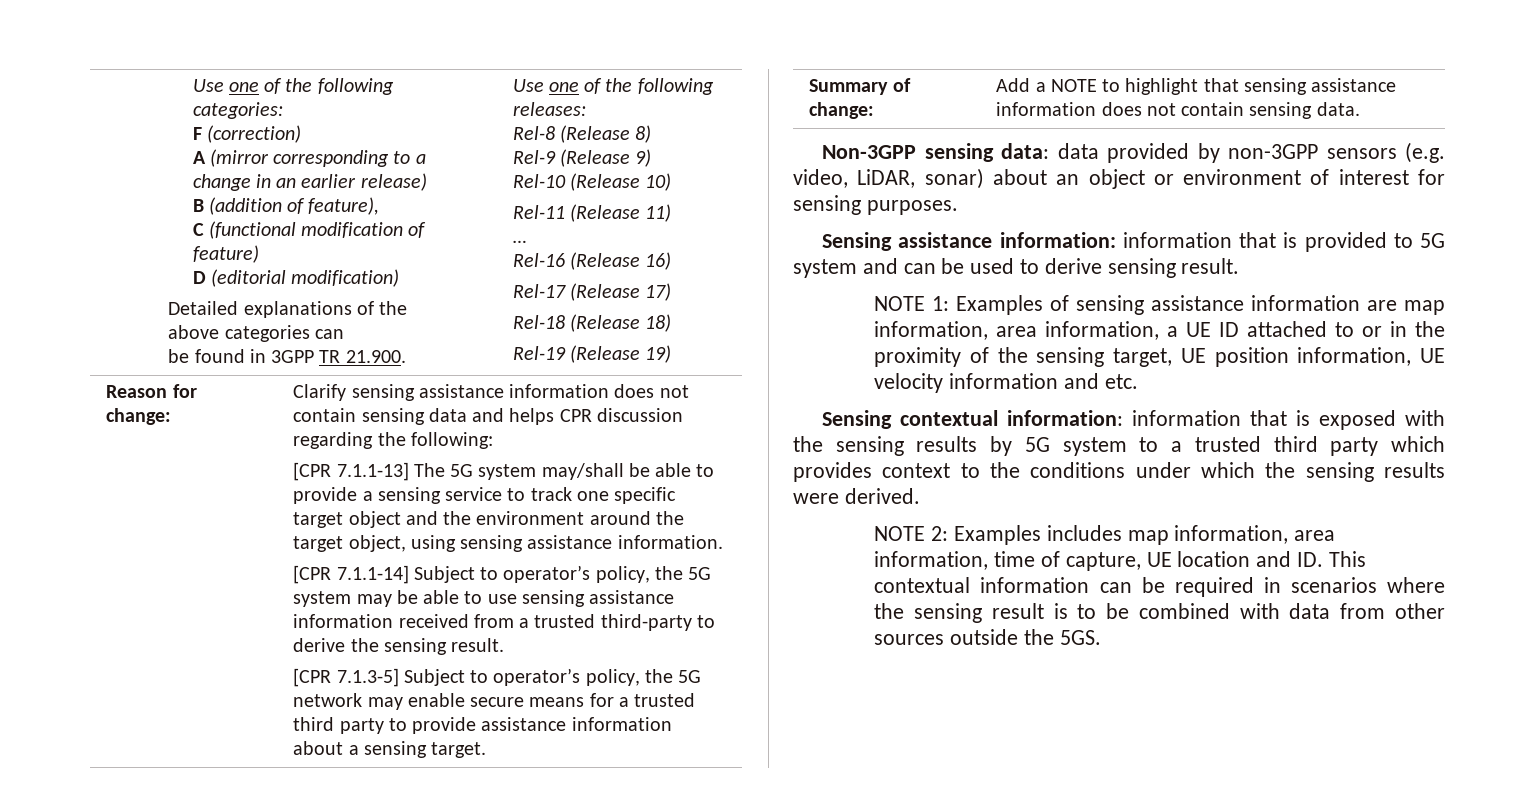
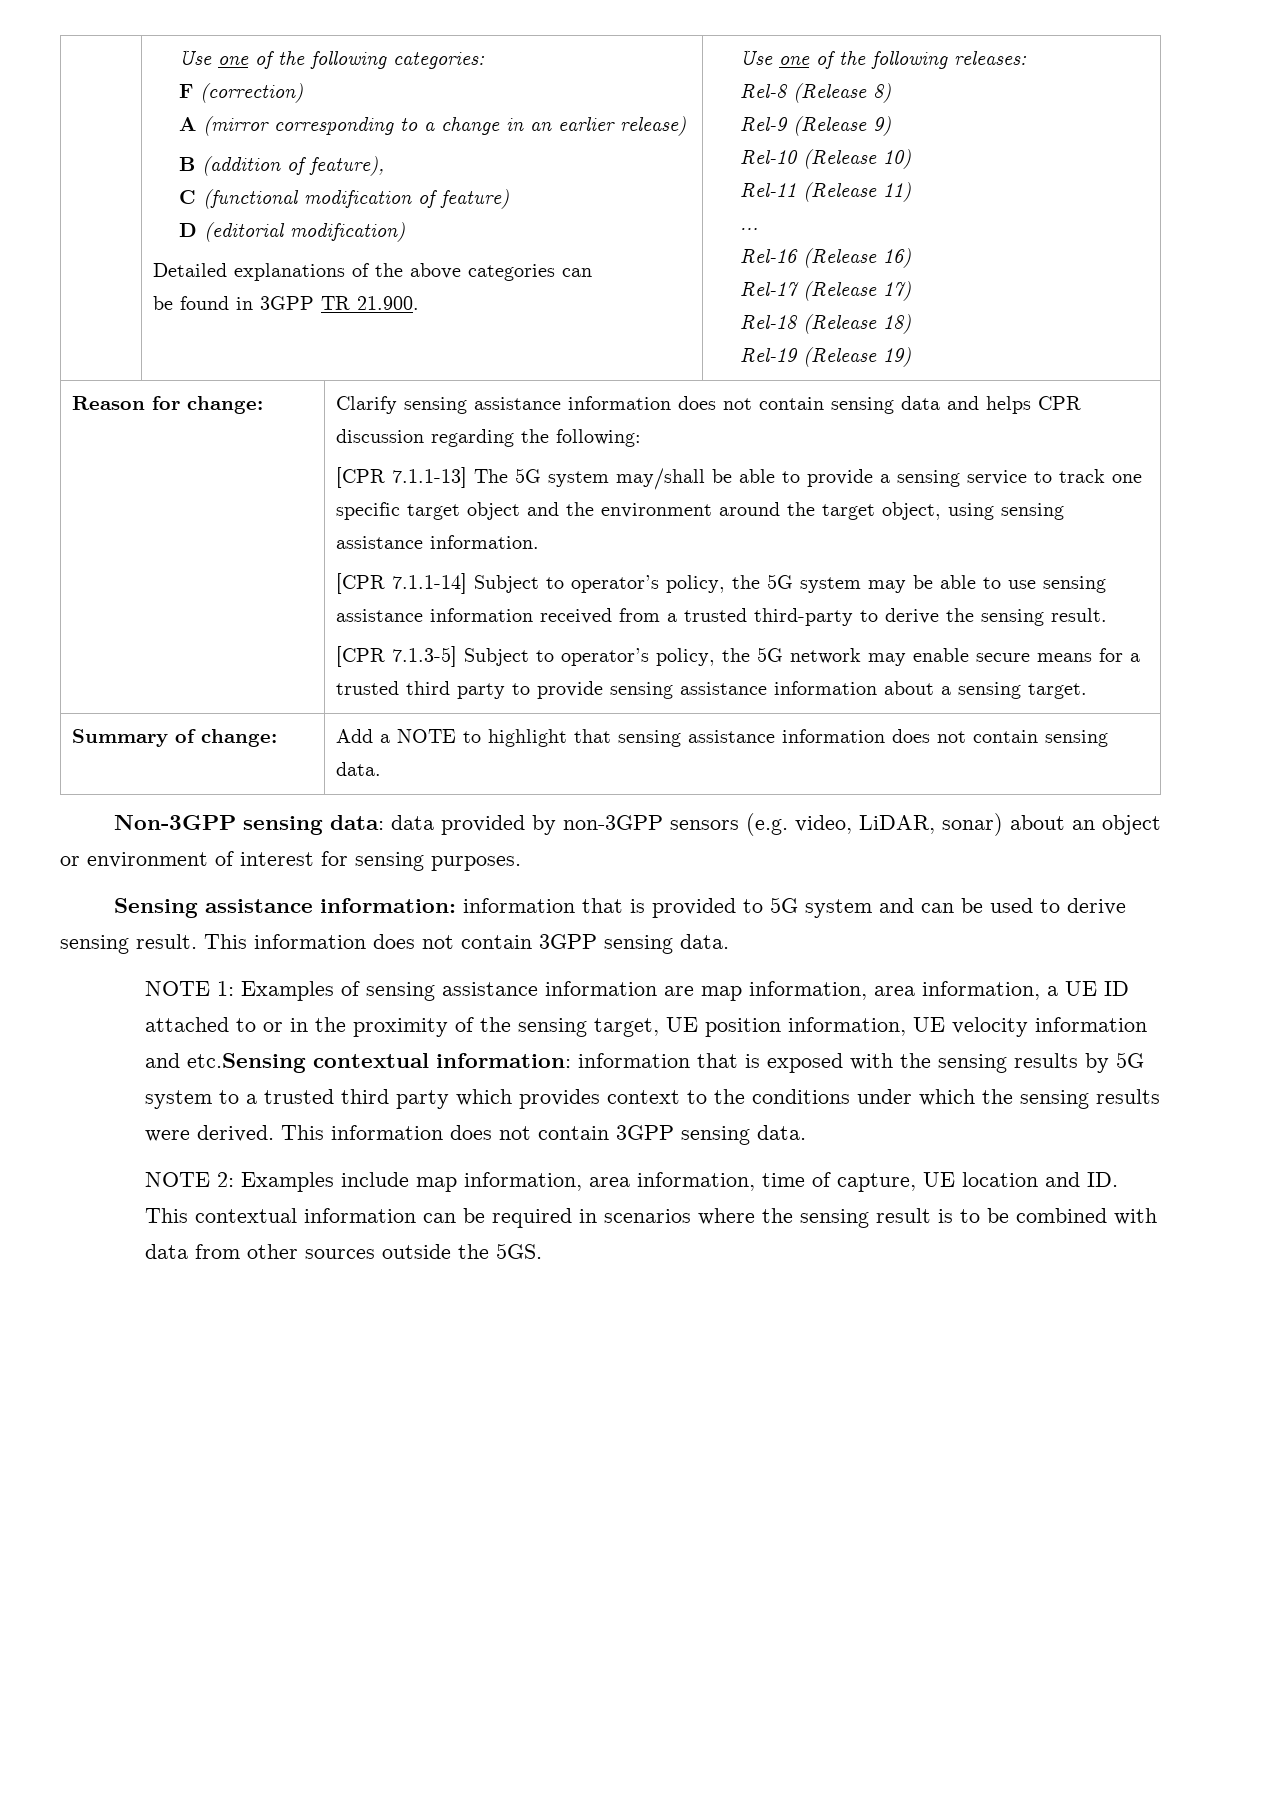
(477, 725) none -> [610,682,674,699] sensing
(1240, 266) none -> [204,934,729,954] This information does not contain 3GPP sensing data.
[1104,374,1138,389] [822,410,893,429] etc. // Sensing -> [187,1053,307,1073] etc.Sensing
(920, 496) none -> [281,1125,807,1145] This information does not contain 3GPP sensing data.
[1046,525,1122,541] includes -> [341,1172,410,1187] include

